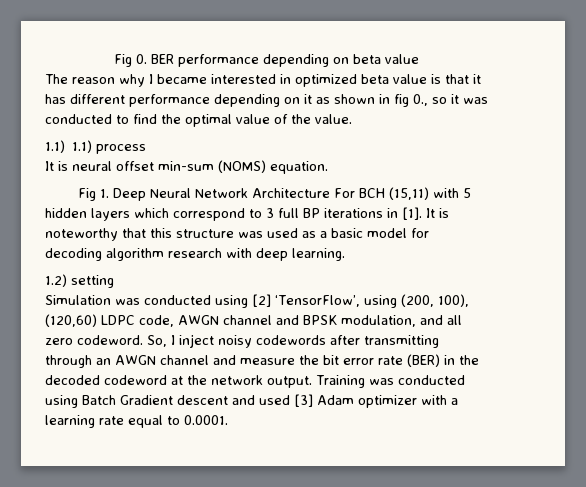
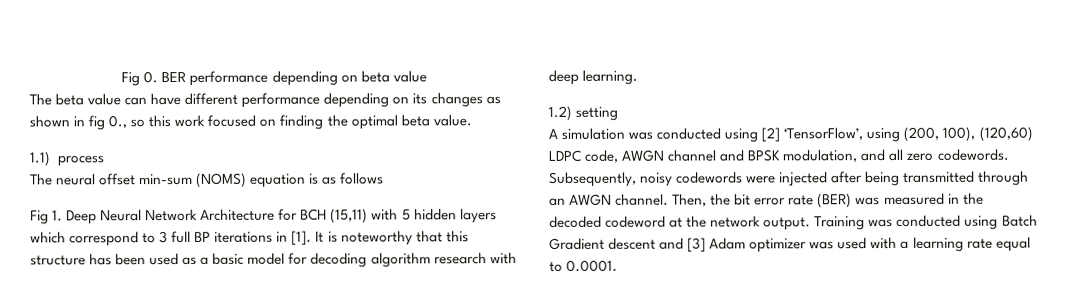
[72,74,481,87] [45,94,66,104] reason why I became interested in optimized beta value is that it has -> [55,92,182,106] beta value can have
[304,94,312,104] it -> [412,92,483,108] its changes
[451,94,488,104] [45,114,311,127] it was conducted to find the optimal value of the -> [148,114,430,130] this work focused on finding the optimal beta
[72,140,93,153] 1.1) -> (51, 159) none
[45,161,68,171] It is -> [30,173,53,186] The
[270,161,328,174] equation. -> [250,172,385,188] equation is as follows
[334,188,356,198] For -> [278,208,299,221] for
[238,231,263,238] was -> [89,253,147,266] has been
[45,295,111,305] Simulation -> [548,127,626,140] A simulation
[77,334,439,348] [45,355,295,368] codeword. So, I inject noisy codewords after transmitting through an AWGN channel and measure -> [936,148,1010,161] [549,170,1030,187] [549,193,708,207] codewords. Subsequently, noisy codewords were injected after being transmitted through an AWGN channel. Then,
(440, 360) none -> [855,192,945,206] was measured
[259,395,290,405] used -> (685, 243) none
(417, 401) none -> [809,237,868,250] was used

